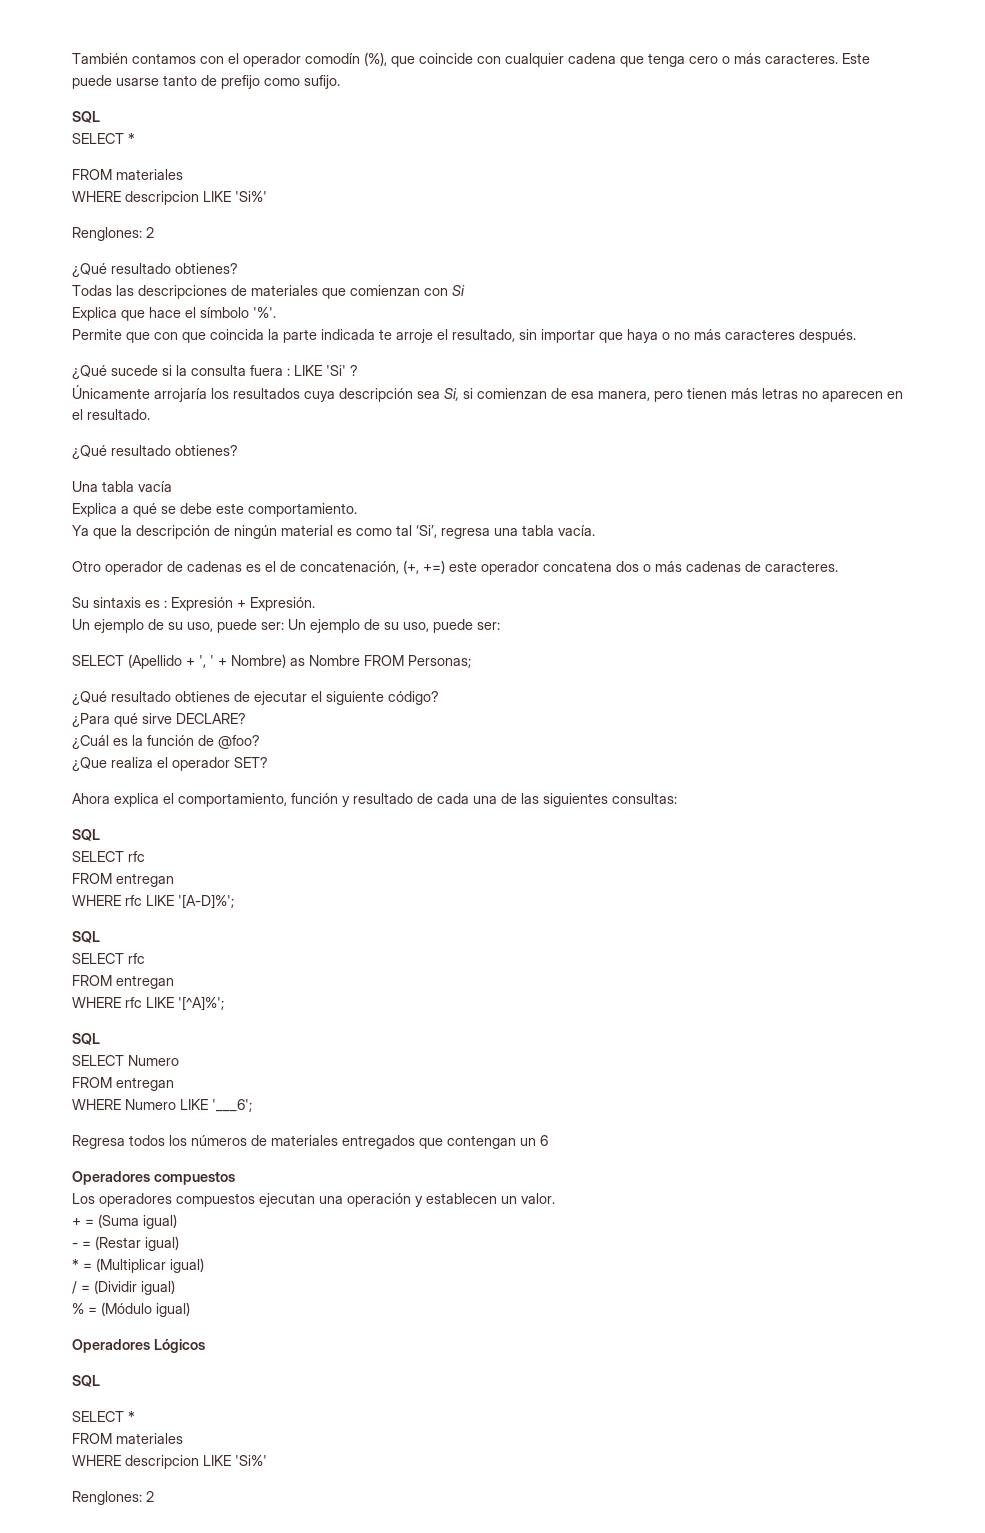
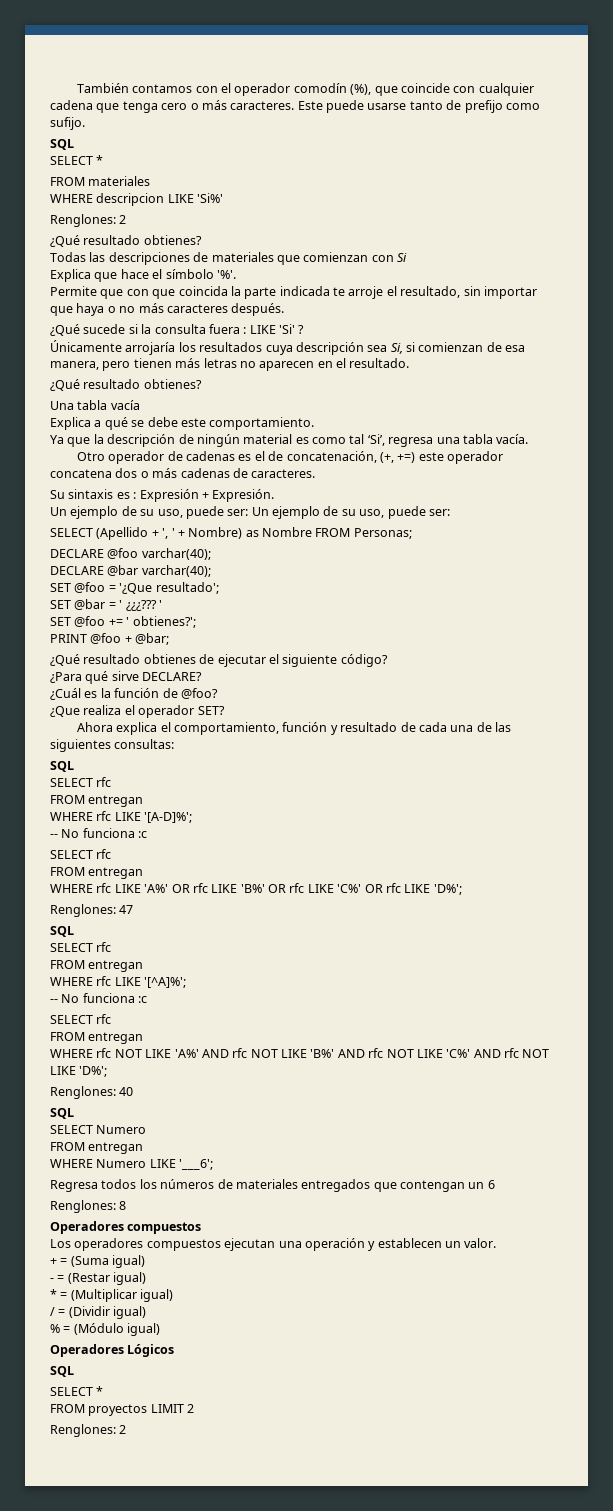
(471, 661) none -> [50,548,211,560] [50,565,211,577] [50,582,219,594] [50,599,162,611] [50,616,196,628] [50,633,170,645] // DECLARE @foo varchar(40); // DECLARE @bar varchar(40); // SET @foo = '¿Que resultado'; // SET @bar = ' ¿¿¿??? ' // SET @foo += ' obtienes?'; // PRINT @foo + @bar;
(234, 901) none -> [50,828,148,838] [50,849,112,859] [50,867,144,879] [50,883,462,895] [50,904,134,917] // -- No funciona :c // SELECT rfc // FROM entregan // WHERE rfc LIKE 'A%' OR rfc LIKE 'B%' OR rfc LIKE 'C%' OR rfc LIKE 'D%'; // Renglones: 47
(224, 1003) none -> [50,993,148,1003] [50,1014,112,1024] [50,1032,144,1044] [50,1048,550,1058] [50,1066,108,1077] [50,1086,134,1099] // -- No funciona :c // SELECT rfc // FROM entregan // WHERE rfc NOT LIKE 'A%' AND rfc NOT LIKE 'B%' AND rfc NOT LIKE 'C%' AND rfc NOT LIKE 'D%'; // Renglones: 40
(548, 1140) none -> [50,1200,127,1213] // Renglones: 8
[116,1433,183,1444] [72,1455,267,1469] materiales // WHERE descripcion LIKE 'Si%' -> [88,1404,195,1416] proyectos LIMIT 2

